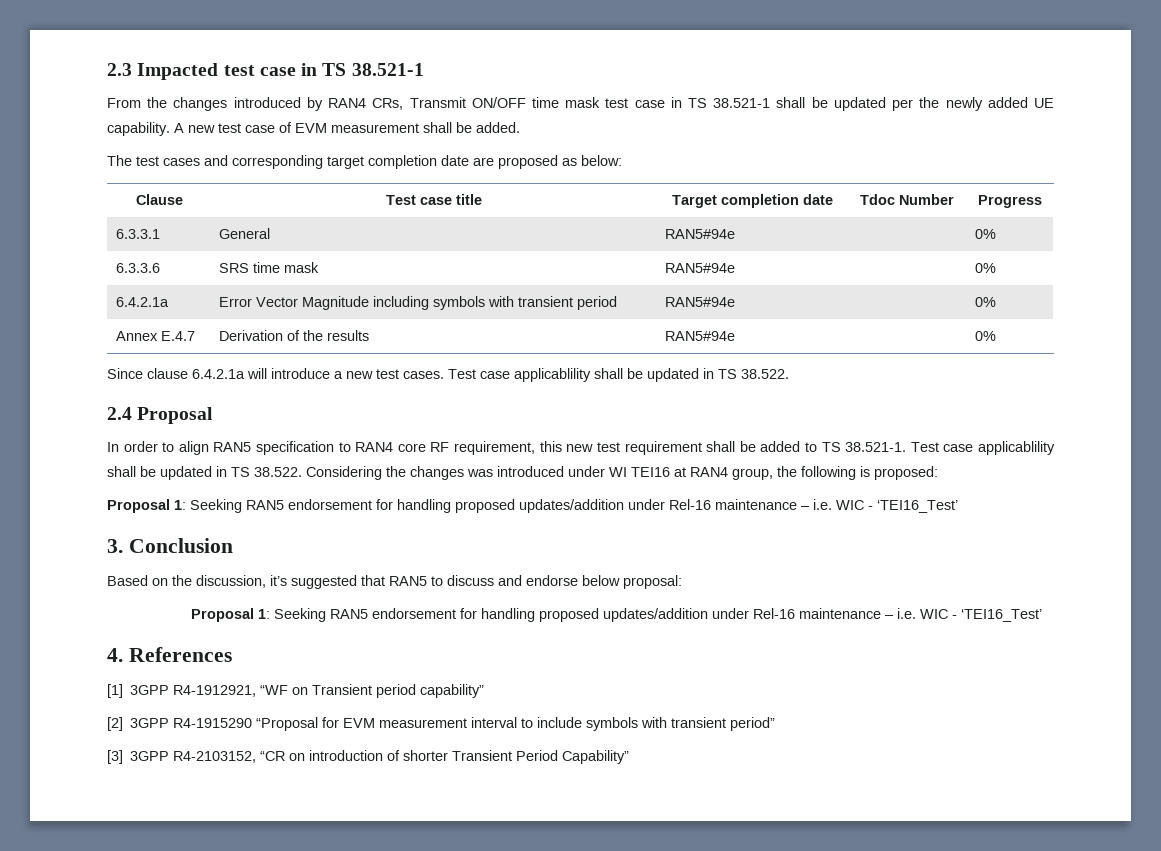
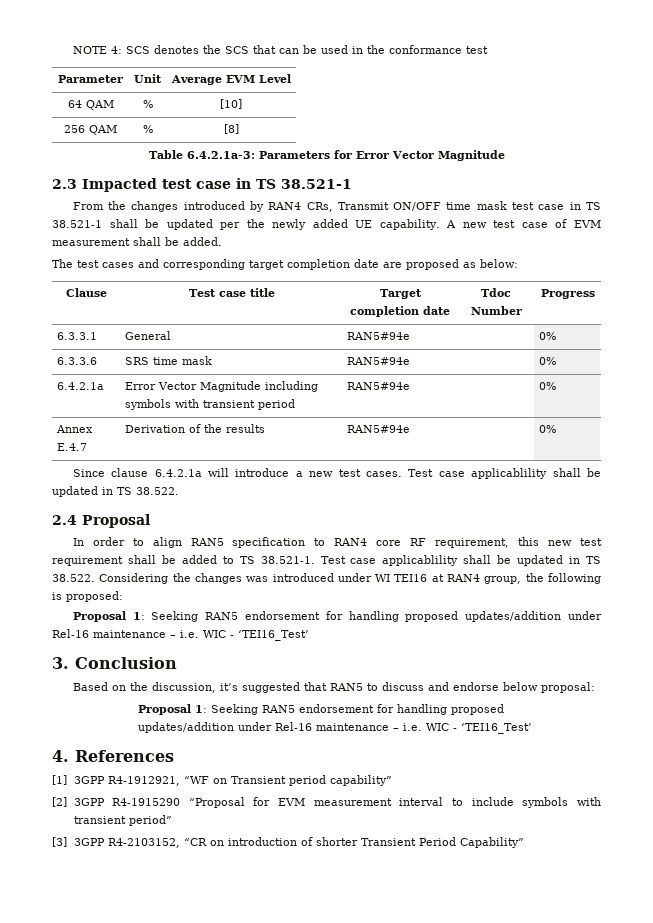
(107, 69) none -> [72,45,488,54] [58,75,123,83] [134,74,162,83] [170,74,291,85] [67,100,114,110] [142,100,153,108] [220,99,242,109] [64,125,117,135] [142,125,153,133] [223,124,239,134] [148,150,505,161] NOTE 4: SCS denotes the SCS that can be used in the conformance test // Parameter | Unit | Average EVM Level // 64 QAM | % | [10] // 256 QAM | % | [8] // Table 6.4.2.1a-3: Parameters for Error Vector Magnitude //

